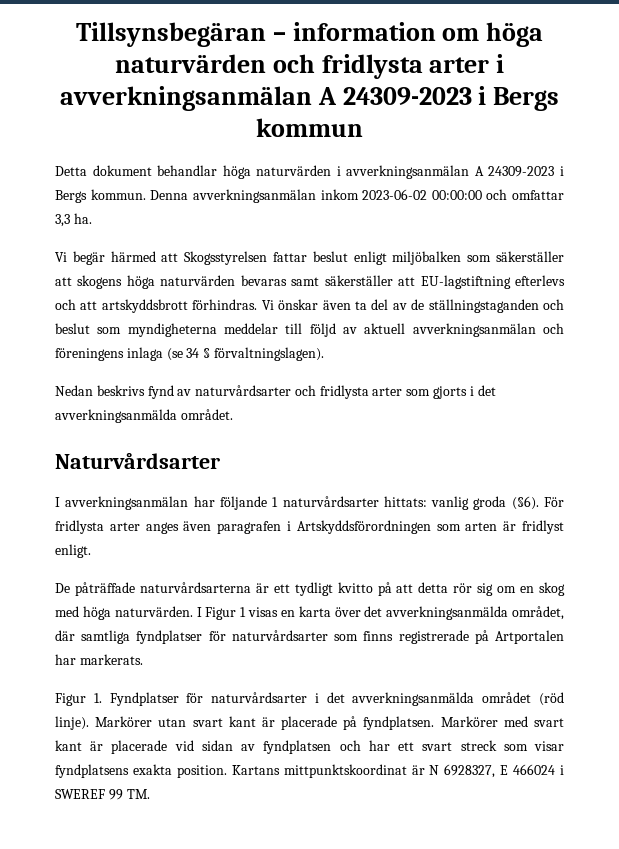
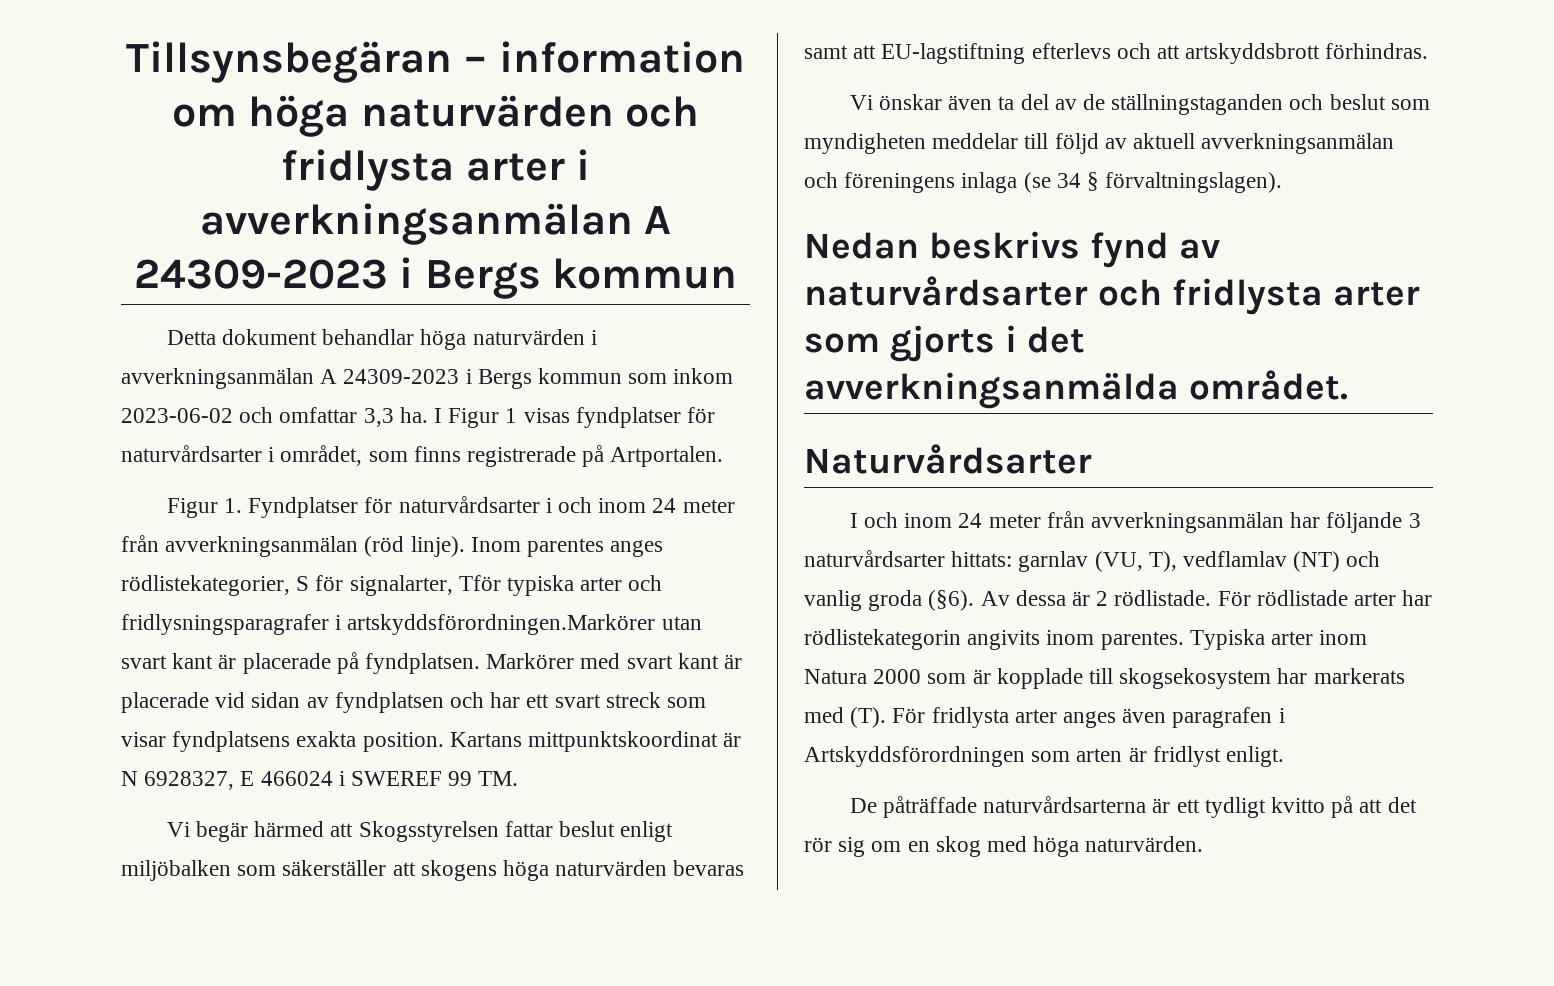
[90,189,316,203] kommun. Denna avverkningsanmälan -> [538,368,668,384] kommun som
[431,190,482,200] 00:00:00 -> (233, 415) none
[55,251,564,265] [55,275,565,289] [55,299,564,313] [55,323,564,337] [55,347,324,361] [55,385,496,399] [55,409,233,423] [55,452,220,469] [55,496,565,510] [55,520,565,534] [55,544,91,558] [55,582,566,596] [55,606,564,620] [55,630,131,644] // Vi begär härmed att Skogsstyrelsen fattar beslut enligt miljöbalken som säkerställer att skogens höga naturvärden bevaras samt säkerställer att EU-lagstiftning efterlevs och att artskyddsbrott förhindras. Vi önskar även ta del av de ställningstaganden och beslut som myndigheterna meddelar till följd av aktuell avverkningsanmälan och föreningens inlaga (se 34 § förvaltningslagen). // Nedan beskrivs fynd av naturvårdsarter och fridlysta arter som gjorts i det avverkningsanmälda området. // Naturvårdsarter // I avverkningsanmälan har följande 1 naturvårdsarter hittats: vanlig groda (§6). För fridlysta arter anges även paragrafen i Artskyddsförordningen som arten är fridlyst enligt. // De påträffade naturvårdsarterna är ett tydligt kvitto på att detta rör sig om en skog med höga naturvärden. I Figur 1 visas en karta över det avverkningsanmälda området, där samtliga -> [434,408,570,428] I Figur 1 visas
(328, 635) none -> [268,445,363,466] i området,
[495,630,564,644] [55,654,143,665] Artportalen har markerats. -> [610,446,724,467] Artportalen.
[326,692,564,706] [55,716,153,730] det avverkningsanmälda området (röd linje). Markörer -> [557,497,735,513] [121,535,664,557] [121,575,663,596] [121,614,656,635] och inom 24 meter från avverkningsanmälan (röd linje). Inom parentes anges rödlistekategorier, S för signalarter, Tför typiska arter och fridlysningsparagrafer i artskyddsförordningen.Markörer
(150, 794) none -> [166,821,674,842] [121,860,745,881] [804,43,1429,64] [849,94,1430,115] [804,133,1395,154] [804,172,1283,193] [804,231,1220,268] [804,276,1420,315] [804,325,1085,362] [804,370,1348,409] [804,444,1092,474] [849,511,1421,533] [804,550,1381,572] [804,590,1433,611] [804,629,1368,650] [804,668,1405,689] [804,707,1285,728] [804,746,1285,767] [849,796,1417,818] [804,836,1204,857] // Vi begär härmed att Skogsstyrelsen fattar beslut enligt miljöbalken som säkerställer att skogens höga naturvärden bevaras samt att EU-lagstiftning efterlevs och att artskyddsbrott förhindras. // Vi önskar även ta del av de ställningstaganden och beslut som myndigheten meddelar till följd av aktuell avverkningsanmälan och föreningens inlaga (se 34 § förvaltningslagen). // Nedan beskrivs fynd av naturvårdsarter och fridlysta arter som gjorts i det avverkningsanmälda området. // Naturvårdsarter // I och inom 24 meter från avverkningsanmälan har följande 3 naturvårdsarter hittats: garnlav (VU, T), vedflamlav (NT) och vanlig groda (§6). Av dessa är 2 rödlistade. För rödlistade arter har rödlistekategorin angivits inom parentes. Typiska arter inom Natura 2000 som är kopplade till skogsekosystem har markerats med (T). För fridlysta arter anges även paragrafen i Artskyddsförordningen som arten är fridlyst enligt. // De påträffade naturvårdsarterna är ett tydligt kvitto på att det rör sig om en skog med höga naturvärden.

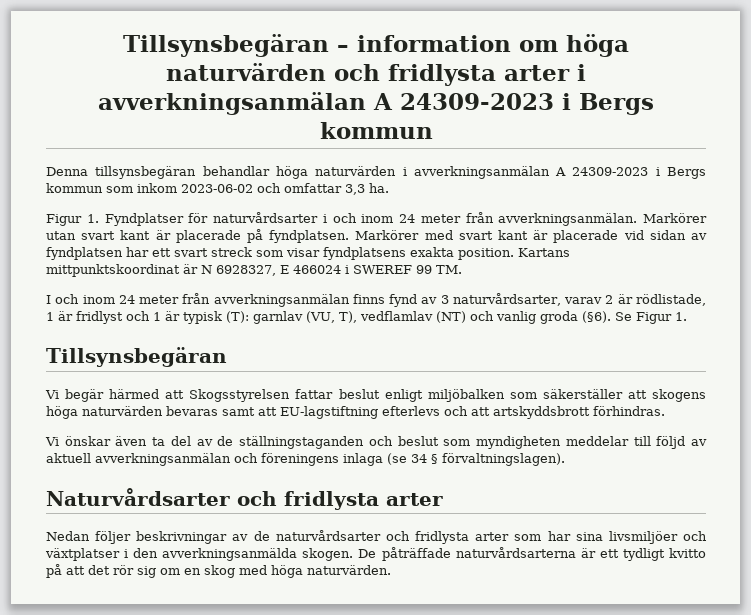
[166,329,317,345] Detta dokument -> [46,166,197,179] Denna tillsynsbegäran
[434,407,716,428] [121,445,724,467] I Figur 1 visas fyndplatser för naturvårdsarter i området, som finns registrerade på Artportalen. -> (389, 188) none
[165,536,664,557] [121,575,663,596] [121,614,656,635] avverkningsanmälan (röd linje). Inom parentes anges rödlistekategorier, S för signalarter, Tför typiska arter och fridlysningsparagrafer i artskyddsförordningen.Markörer -> [498,213,707,226] avverkningsanmälan. Markörer
[450,692,485,708] och -> (123, 253) none
(519, 778) none -> [46,293,706,307] [46,311,687,324] [46,347,227,367] // I och inom 24 meter från avverkningsanmälan finns fynd av 3 naturvårdsarter, varav 2 är rödlistade, 1 är fridlyst och 1 är typisk (T): garnlav (VU, T), vedflamlav (NT) och vanlig groda (§6). Se Figur 1. // Tillsynsbegäran
[804,231,1220,268] Nedan beskrivs fynd av -> [46,488,443,510] [46,531,270,544] Naturvårdsarter och fridlysta arter // Nedan följer beskrivningar av de
[889,325,1085,362] [804,370,1348,409] [804,444,1092,474] [849,511,1421,533] [804,550,1381,572] [804,590,1433,611] [804,629,1368,650] [804,668,1405,689] [804,707,1285,728] [804,746,1285,767] gjorts i det avverkningsanmälda området. // Naturvårdsarter // I och inom 24 meter från avverkningsanmälan har följande 3 naturvårdsarter hittats: garnlav (VU, T), vedflamlav (NT) och vanlig groda (§6). Av dessa är 2 rödlistade. För rödlistade arter har rödlistekategorin angivits inom parentes. Typiska arter inom Natura 2000 som är kopplade till skogsekosystem har markerats med (T). För fridlysta arter anges även paragrafen i Artskyddsförordningen som arten är fridlyst enligt. // -> [547,531,707,544] [45,548,354,561] har sina livsmiljöer och växtplatser i den avverkningsanmälda skogen.

